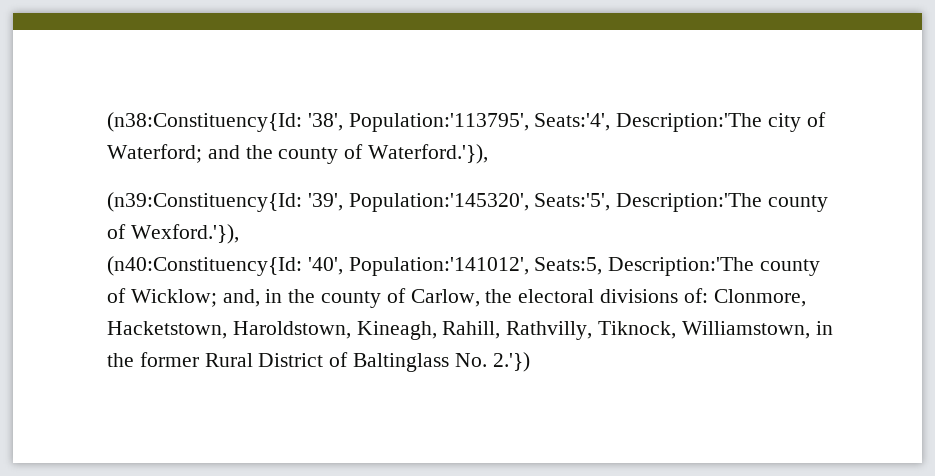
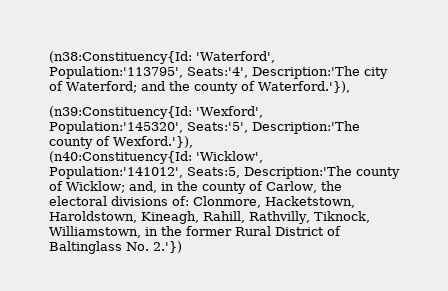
[307,113,343,131] '38', -> [196,51,275,63] 'Waterford',
[307,193,343,211] '39', -> [196,106,263,118] 'Wexford',
[307,257,343,275] '40', -> [196,151,263,163] 'Wicklow',

